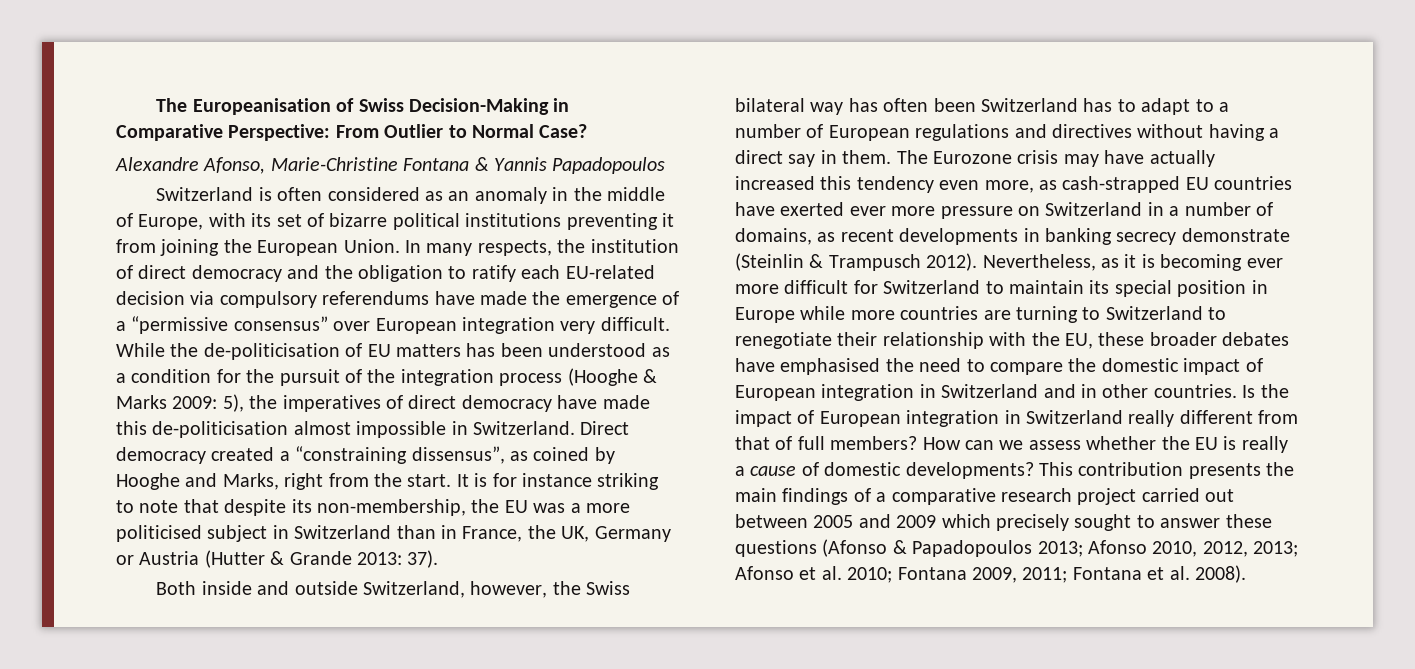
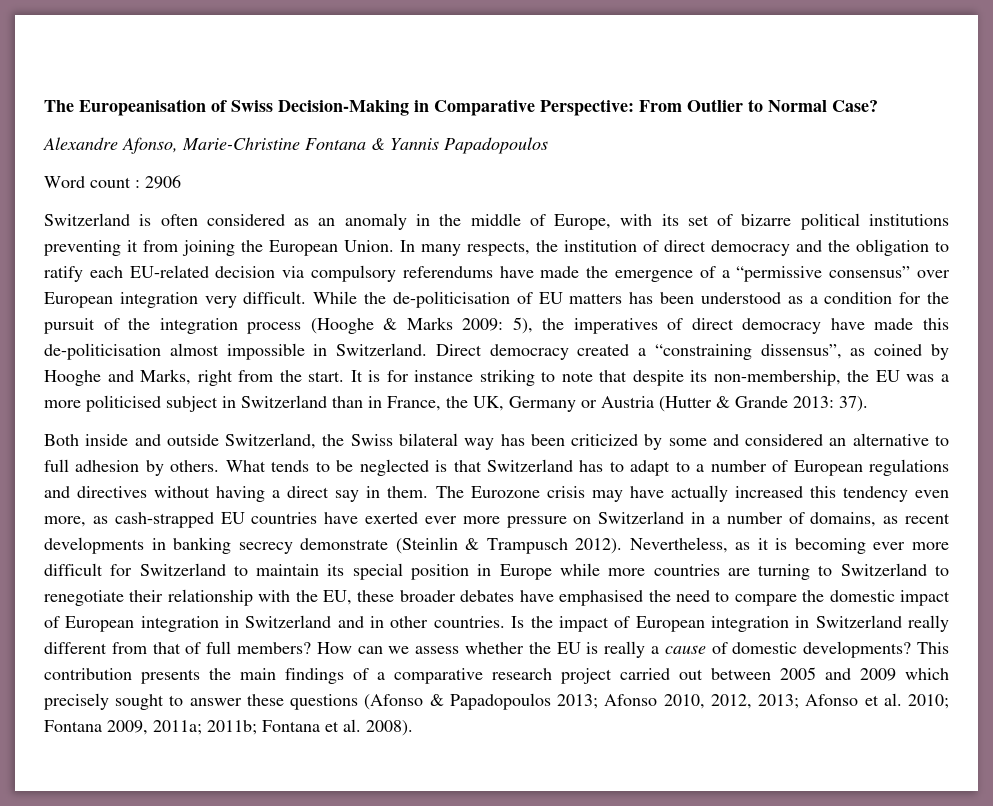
(666, 165) none -> [44,175,181,189] // Word count : 2906
[470,581,548,598] however, -> (317, 441) none
[883,98,976,112] often been -> [530,433,950,450] [44,459,482,476] been criticized by some and considered an alternative to full adhesion by others. What tends to be neglected is that
[1022,567,1068,583] 2011; -> [153,720,257,735] 2011a; 2011b;

